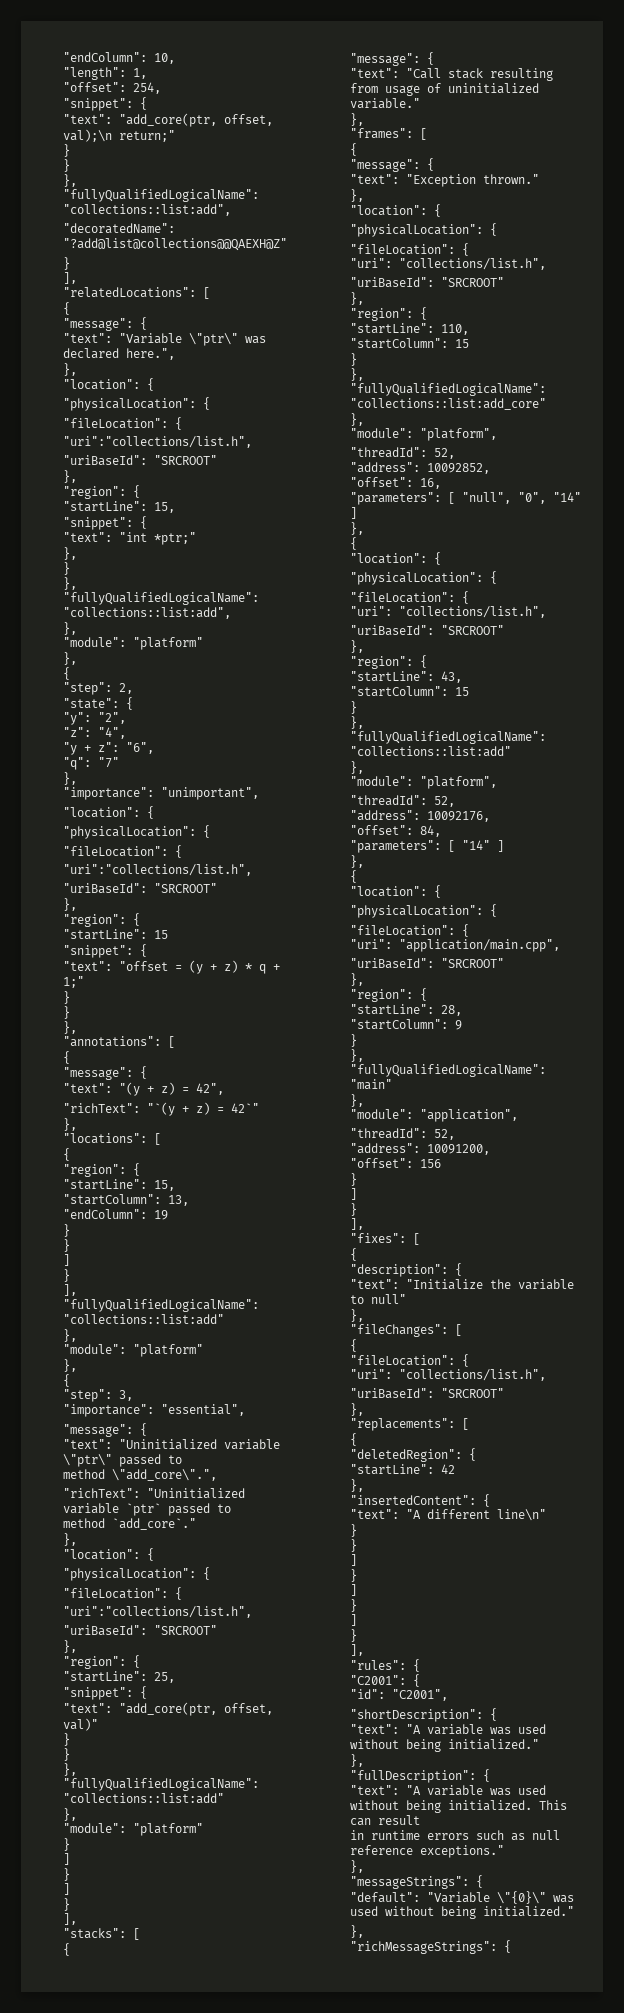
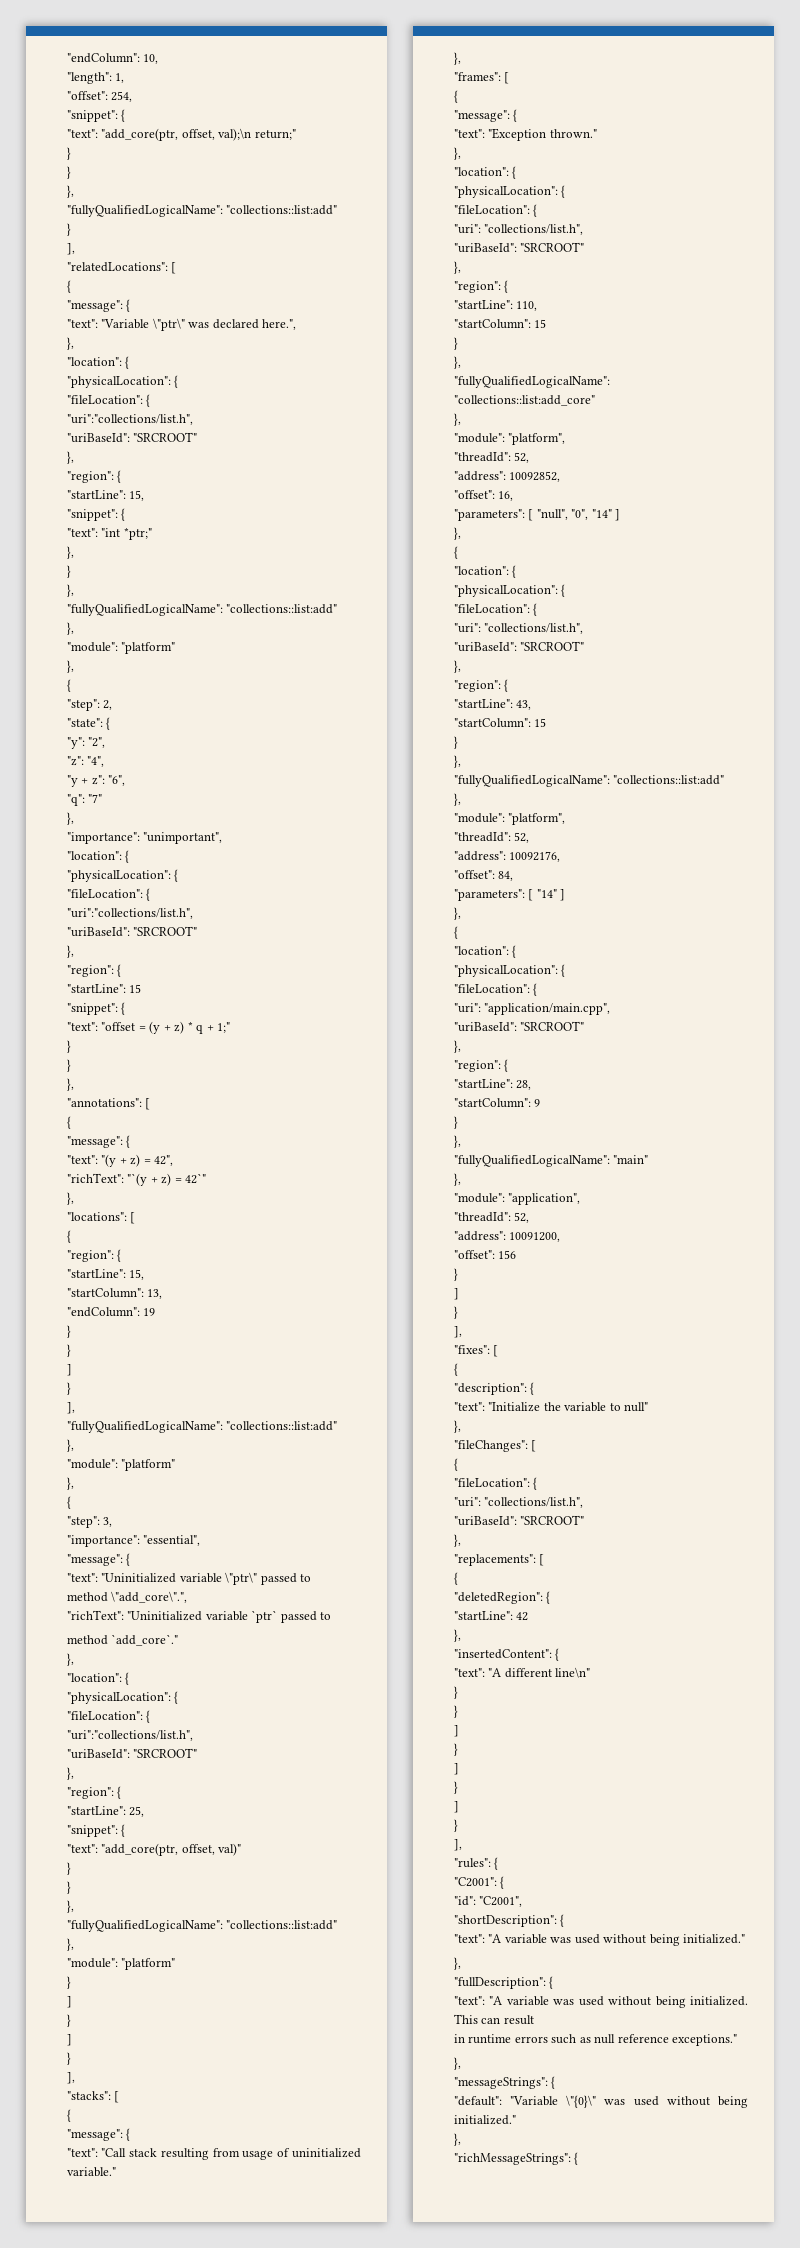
[63,204,232,216] [63,223,176,234] [63,238,288,251] "collections::list:add", // "decoratedName": "?add@list@collections@@QAEXH@Z" -> [226,205,338,215] "collections::list:add"
[63,607,232,619] "collections::list:add", -> [226,604,338,614] "collections::list:add"

